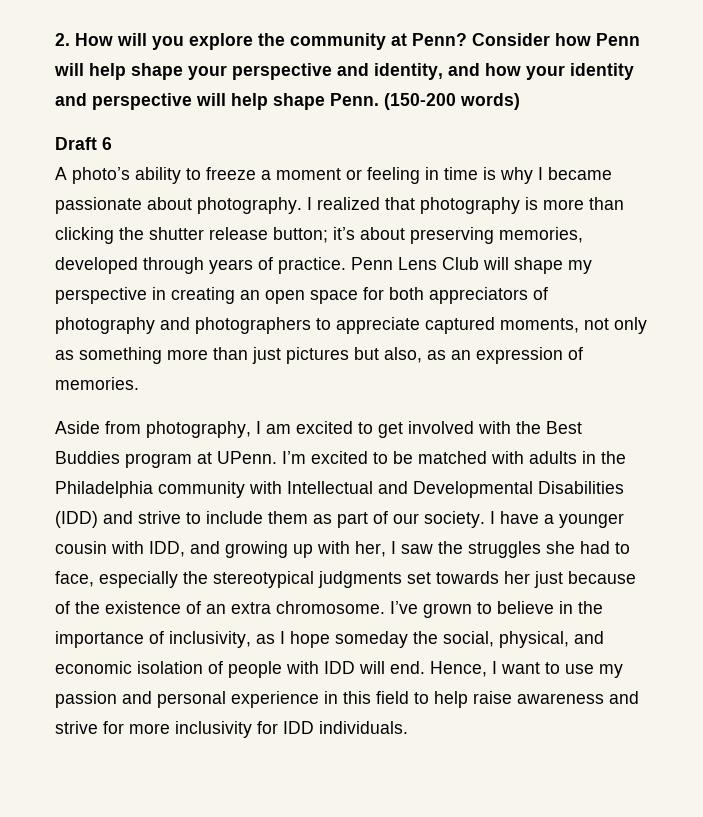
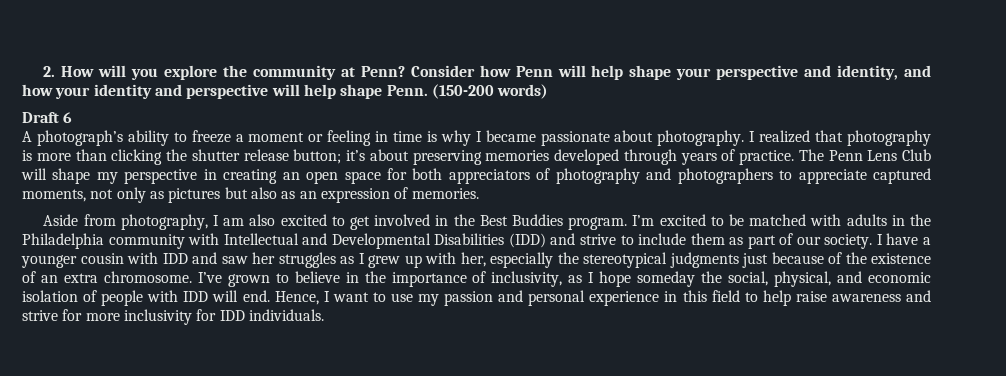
[72,167,130,184] photo’s -> [36,130,123,146] photograph’s
[499,227,583,243] memories, -> [485,150,550,161] memories
(346, 265) none -> [798,149,824,161] The
[79,347,281,364] something more than just -> (164, 195) none
[384,347,422,363] also, -> [250,187,277,199] also
(291, 429) none -> [249,214,276,226] also
[478,421,511,434] with -> [435,215,449,226] in
[125,451,277,468] program at UPenn. -> [568,217,628,230] program.
[149,541,630,558] [55,571,94,587] IDD, and growing up with her, I saw the struggles she had to face, -> [162,252,486,268] IDD and saw her struggles as I grew up with her,
[407,571,530,584] set towards her -> (739, 260) none

